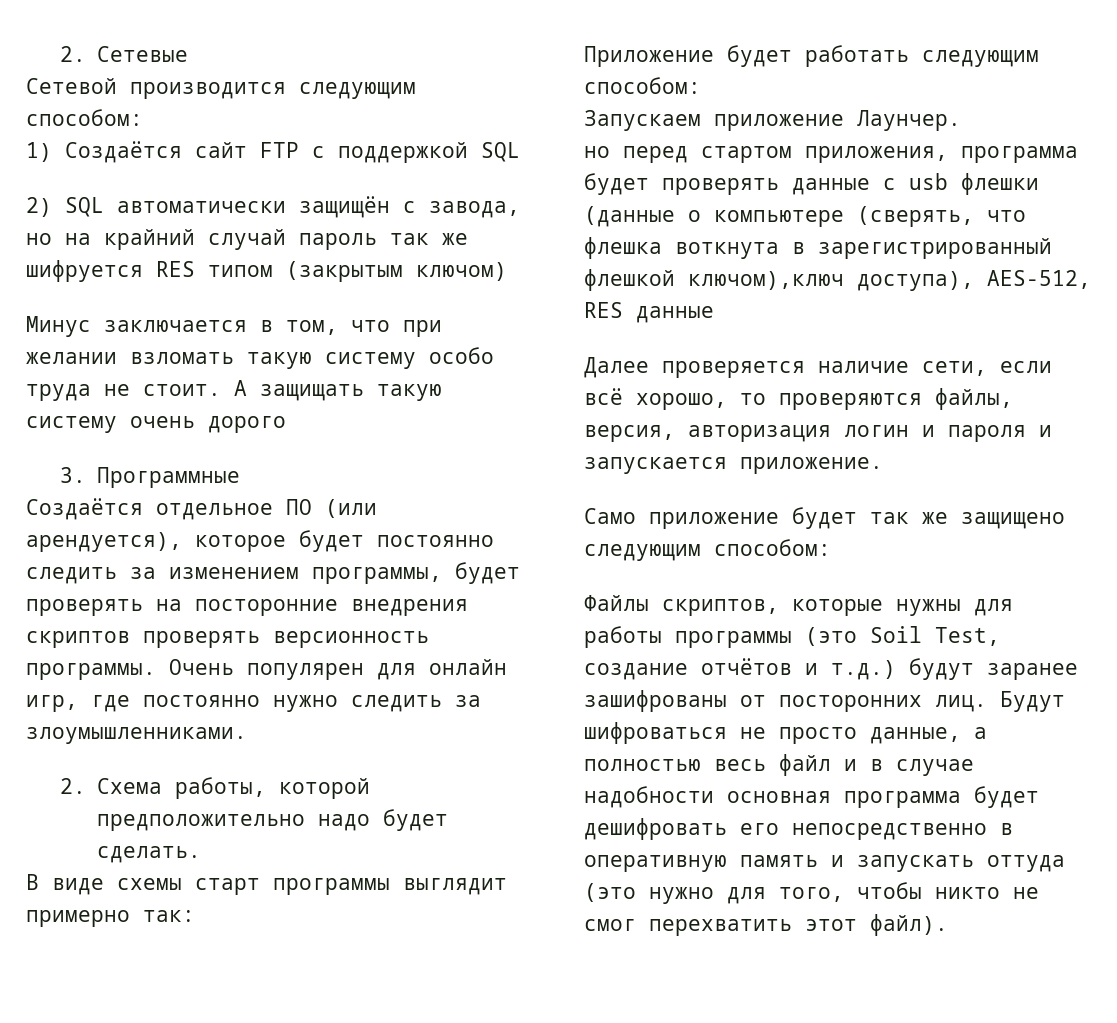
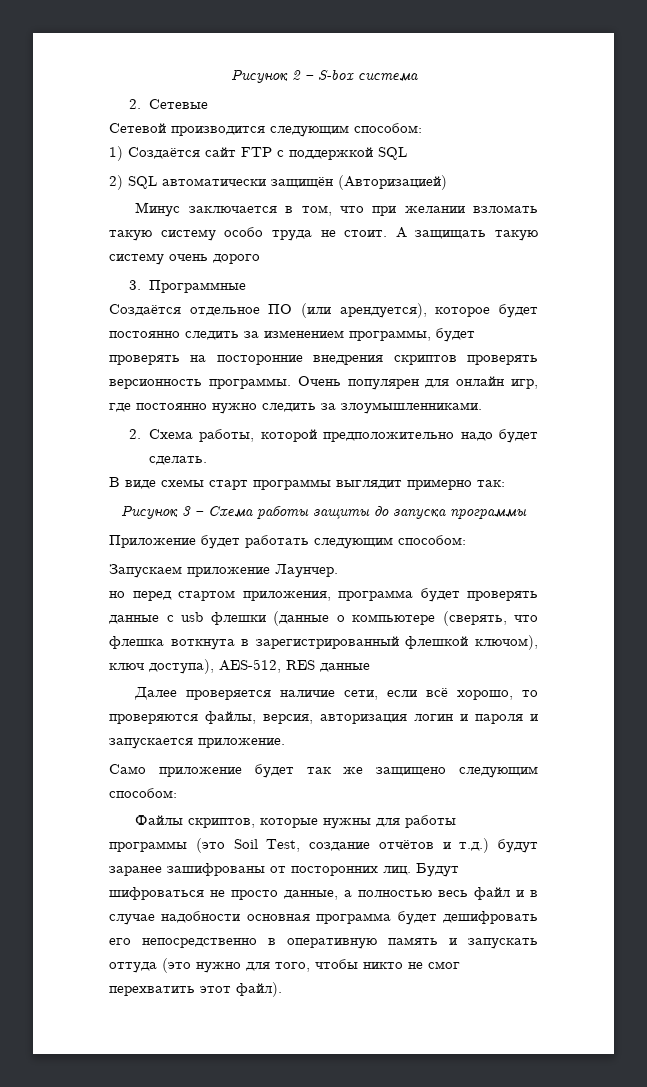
(60, 54) none -> [230,69,418,83] Рисунок 2 – S-box система //
[403,201,520,218] [26,229,468,250] [26,260,507,282] с завода, но на крайний случай пароль так же шифруется RES типом (закрытым ключом) -> [338,175,447,190] (Авторизацией)
(195, 916) none -> [121,505,527,520] // Рисунок 3 – Схема работы защиты до запуска программы
[688,271,844,290] ключом),ключ -> [475,635,538,650] [109,663,144,670] ключом), ключ

